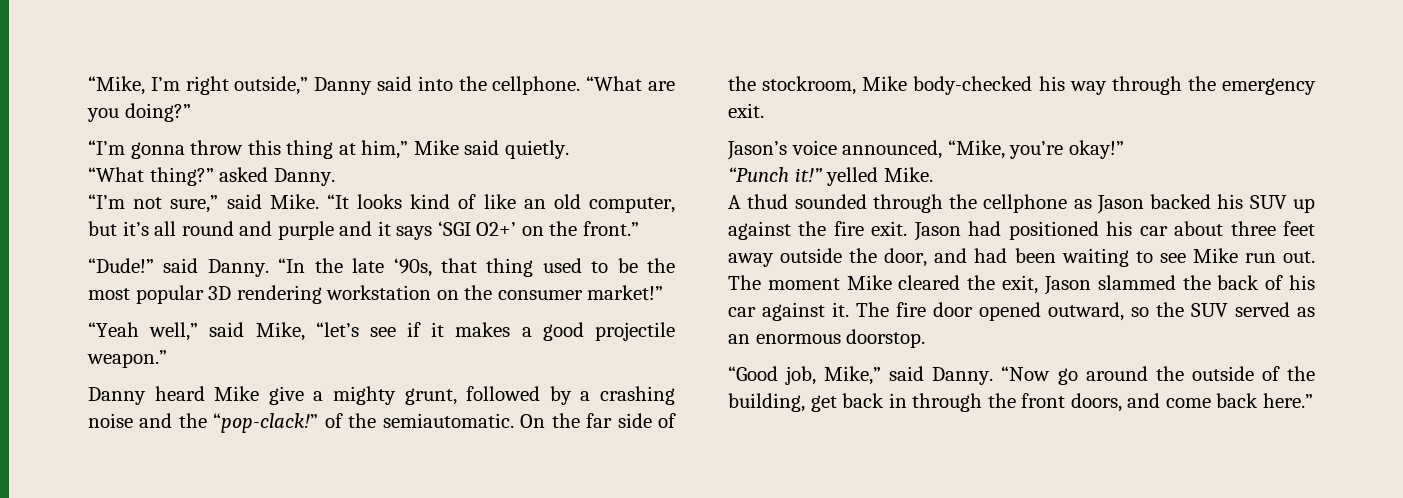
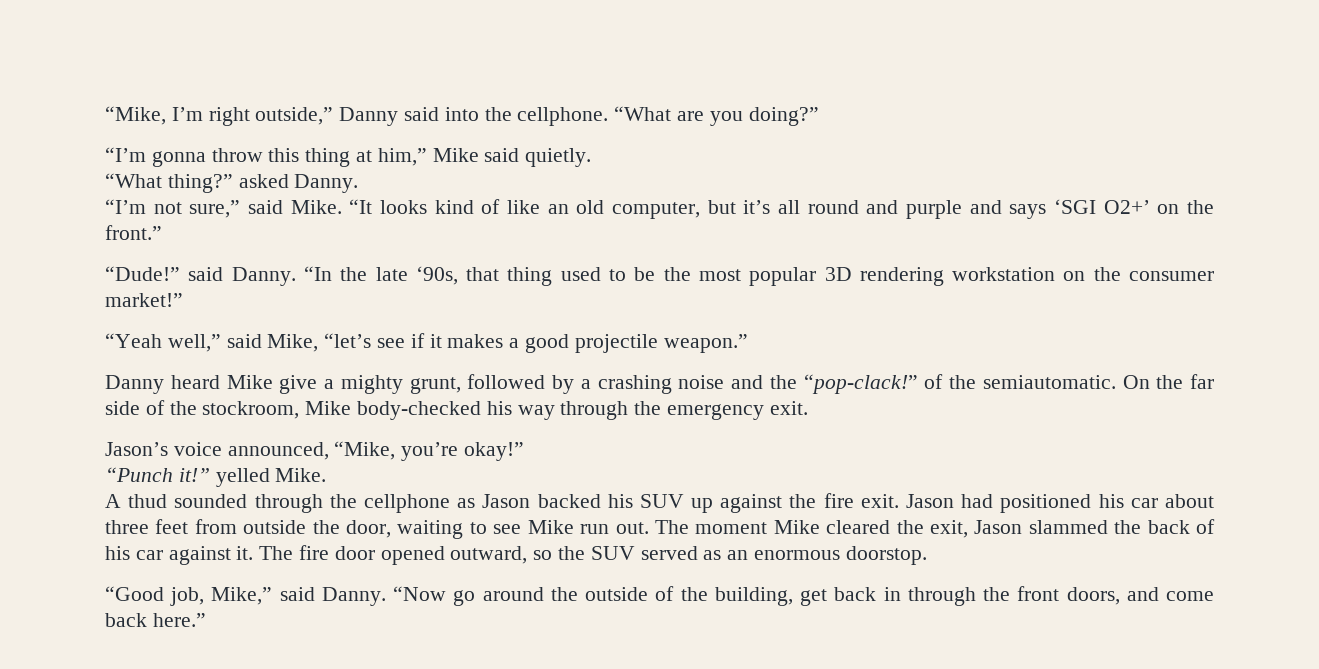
[377,221,391,236] it -> (1002, 207) none
[728,253,774,267] away -> [194,519,237,534] from
[934,248,1056,263] and had been -> (392, 529) none

